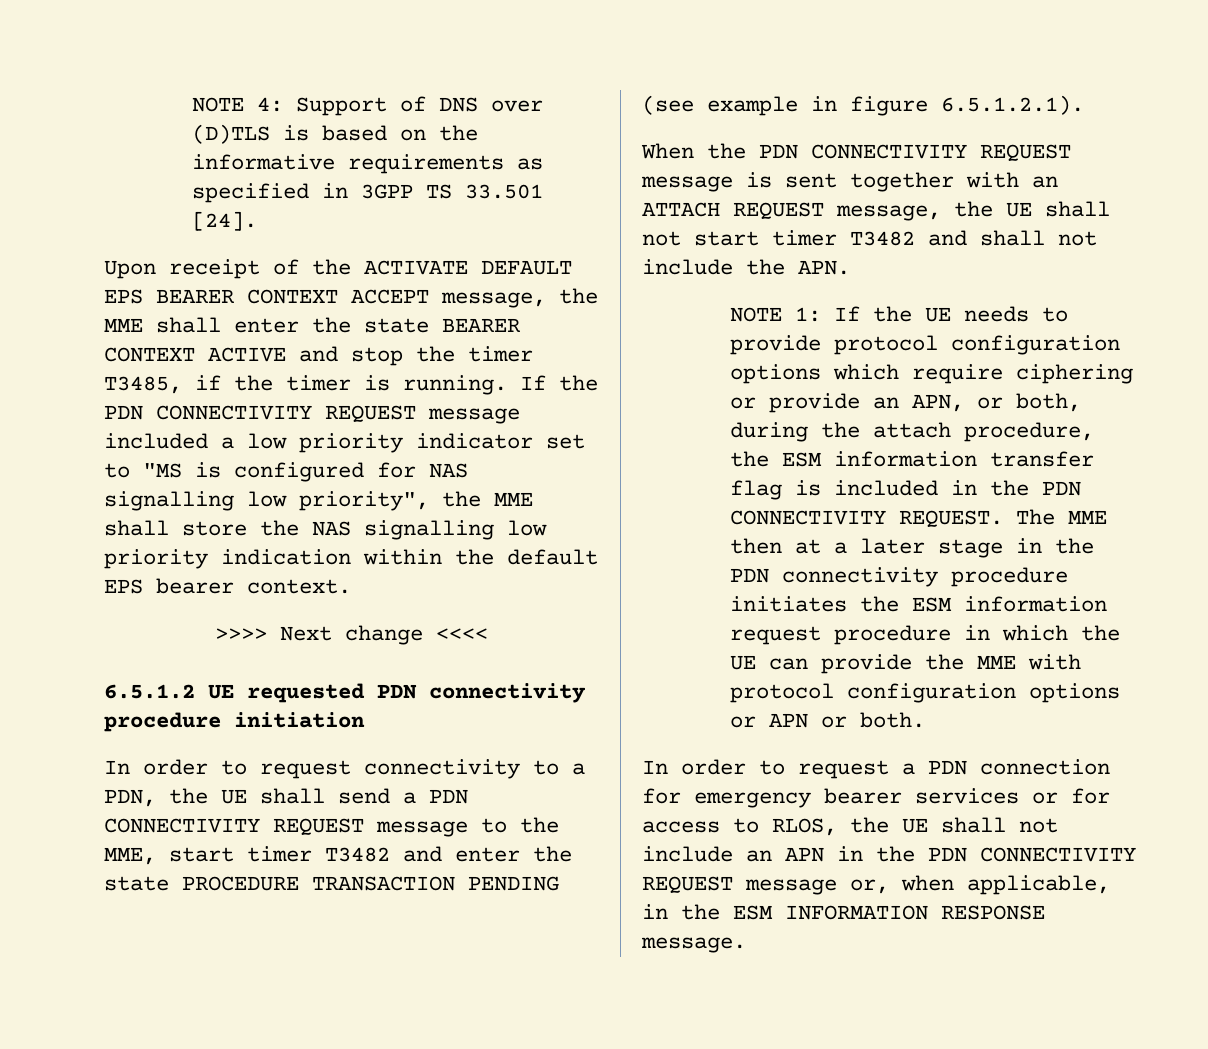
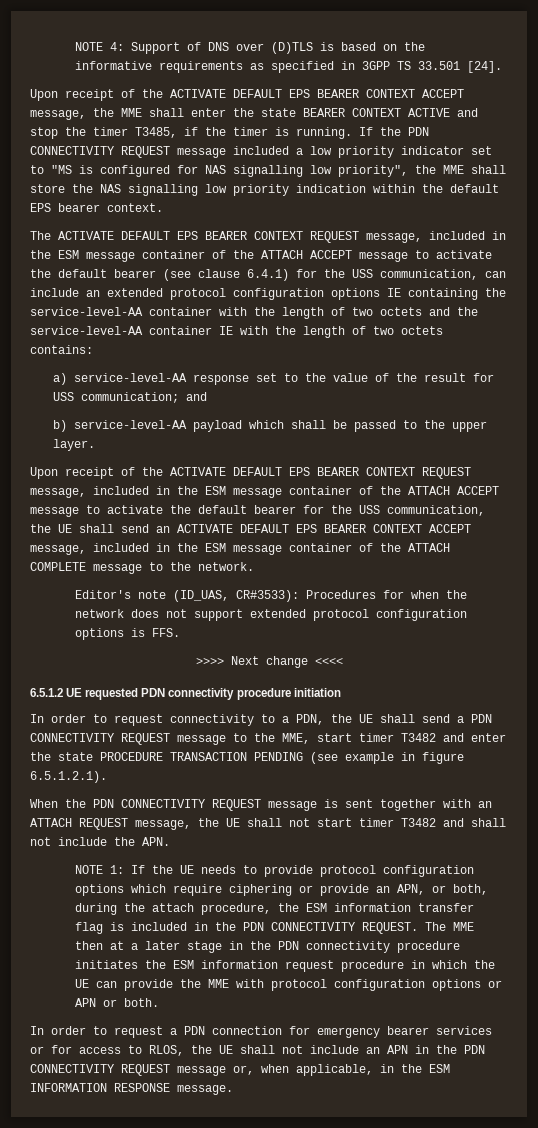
(351, 586) none -> [30,231,506,243] [30,250,492,262] [30,269,506,281] [30,288,506,300] [30,307,478,319] [30,326,443,338] [30,345,93,354] [52,373,494,385] [52,392,207,403] [52,420,487,432] [52,439,95,451] [30,467,471,479] [30,486,499,498] [30,505,485,517] [30,524,471,533] [30,543,450,555] [30,562,254,574] [75,590,468,602] [75,609,468,621] [75,628,181,640] // The ACTIVATE DEFAULT EPS BEARER CONTEXT REQUEST message, included in the ESM message container of the ATTACH ACCEPT message to activate the default bearer (see clause 6.4.1) for the USS communication, can include an extended protocol configuration options IE containing the service-level-AA container with the length of two octets and the service-level-AA container IE with the length of two octets contains: // a) service-level-AA response set to the value of the result for USS communication; and // b) service-level-AA payload which shall be passed to the upper layer. // Upon receipt of the ACTIVATE DEFAULT EPS BEARER CONTEXT REQUEST message, included in the ESM message container of the ATTACH ACCEPT message to activate the default bearer for the USS communication, the UE shall send an ACTIVATE DEFAULT EPS BEARER CONTEXT ACCEPT message, included in the ESM message container of the ATTACH COMPLETE message to the network. // Editor's note (ID_UAS, CR#3533): Procedures for when the network does not support extended protocol configuration options is FFS.

